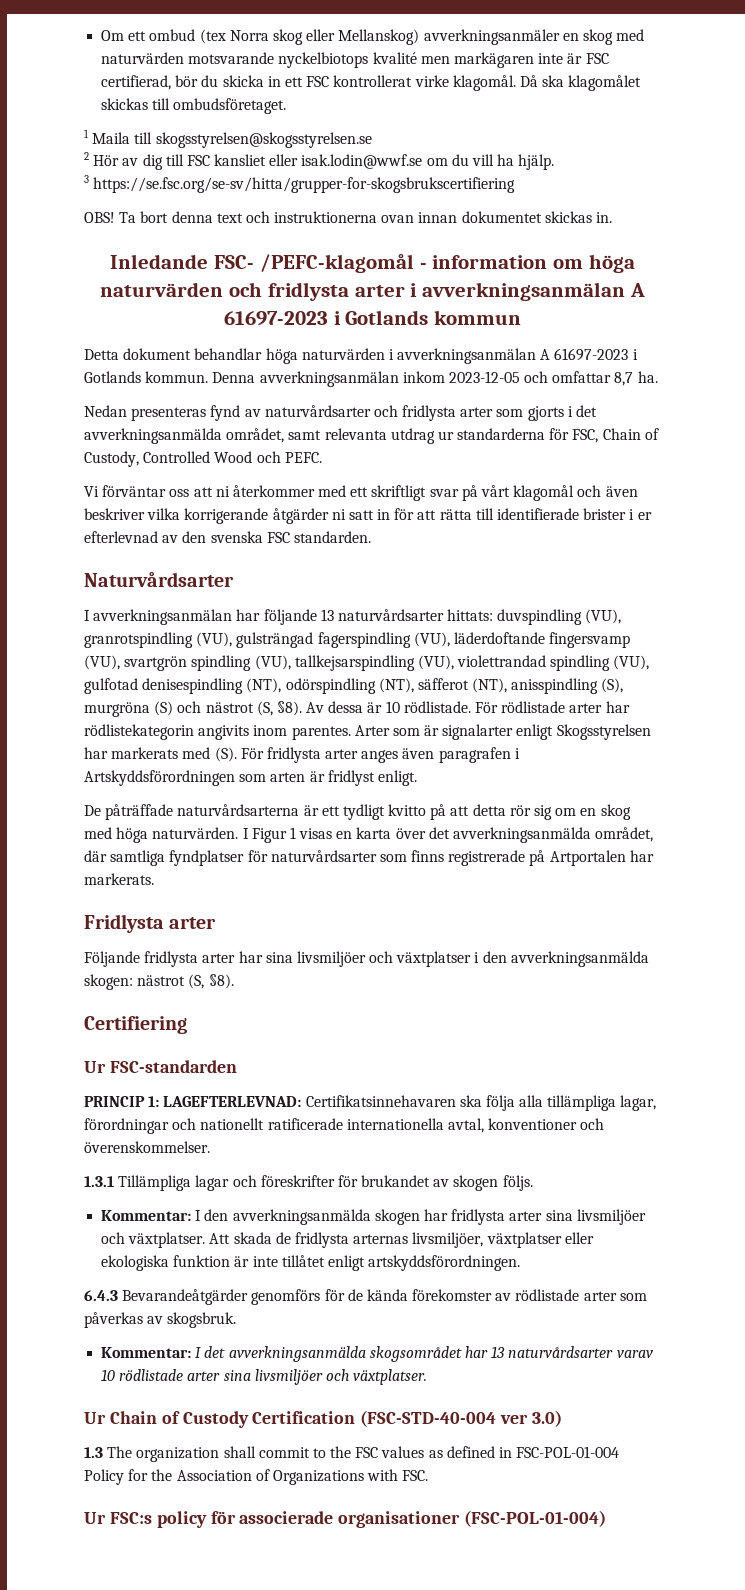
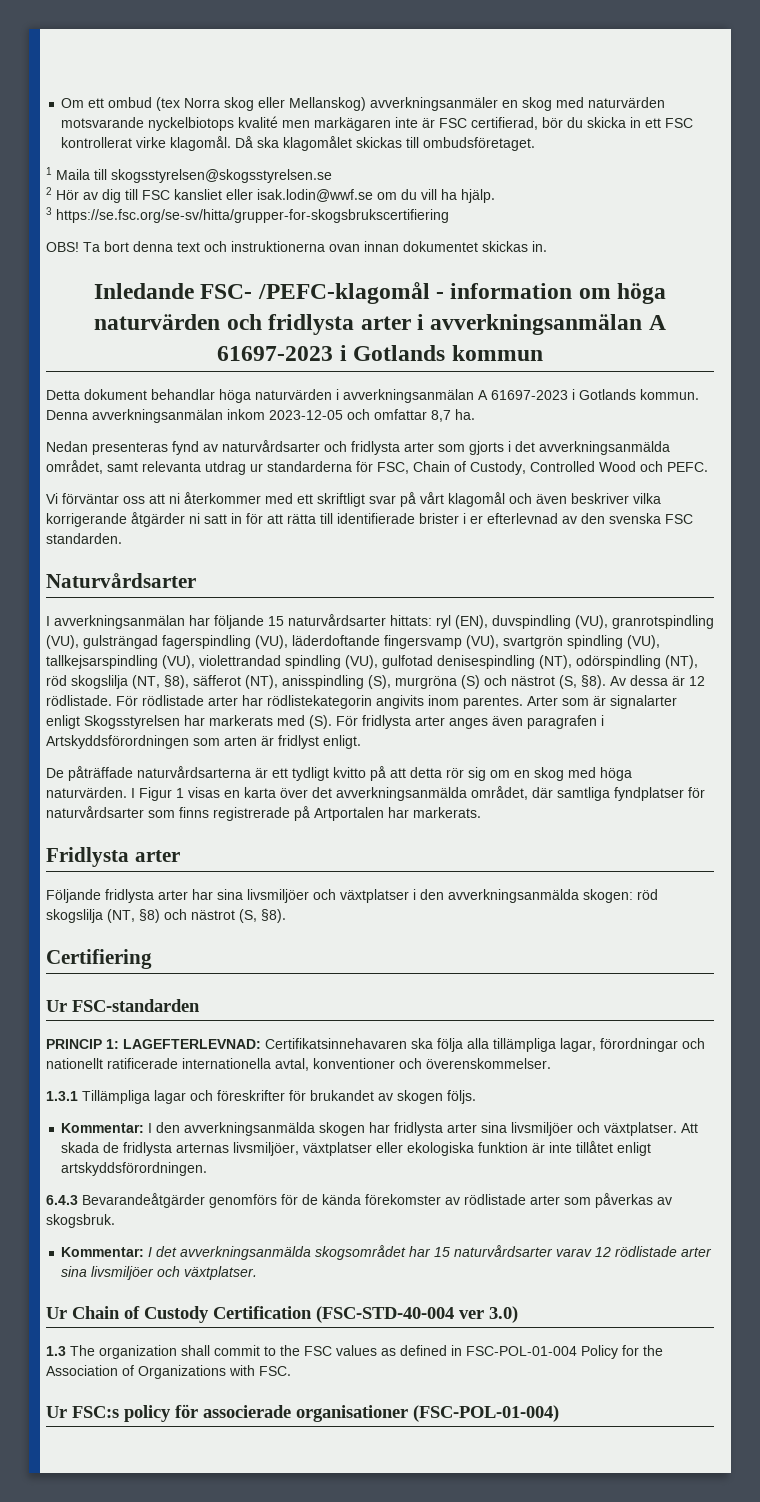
[320,609,334,621] 13 -> [268,616,284,626] 15
(494, 615) none -> [436,615,488,629] ryl (EN),
(414, 685) none -> [46,675,189,689] röd skogslilja (NT, §8),
[385,701,400,713] 10 -> [689,676,705,686] 12
(133, 982) none -> [637,889,658,900] [46,909,187,923] röd skogslilja (NT, §8) och
[491,1346,506,1358] 13 -> [434,1247,451,1257] 15
[101,1369,116,1381] 10 -> [595,1247,612,1257] 12

